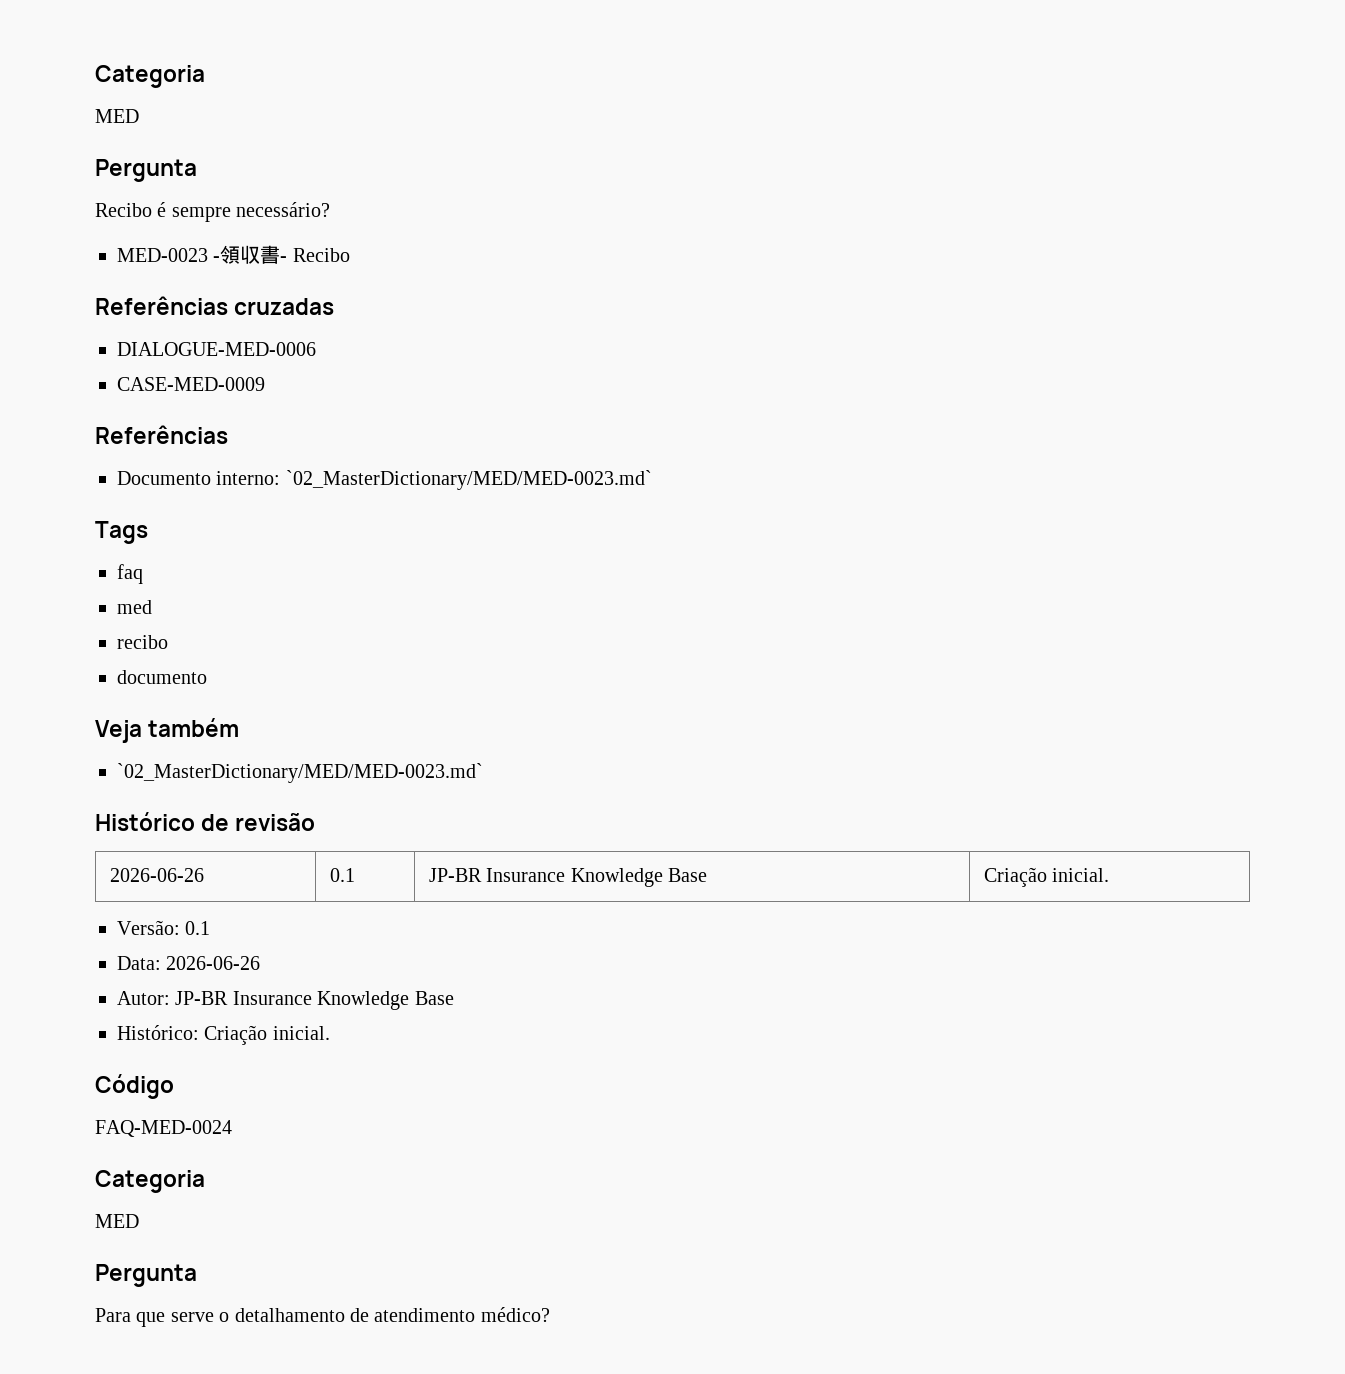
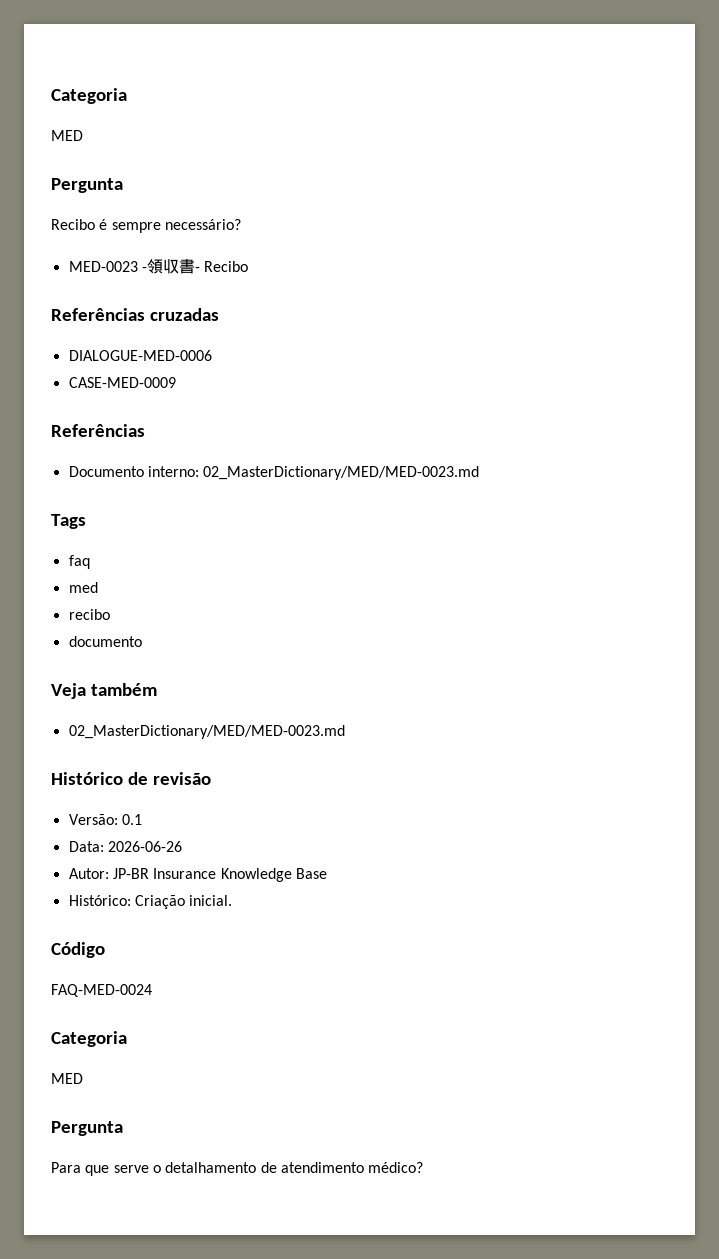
[285,470,652,490] `02_MasterDictionary/MED/MED-0023.md` -> [203,466,480,480] 02_MasterDictionary/MED/MED-0023.md
[117,763,483,783] `02_MasterDictionary/MED/MED-0023.md` -> [68,725,345,739] 02_MasterDictionary/MED/MED-0023.md
[110,868,205,882] [330,868,356,882] [429,868,708,887] [984,867,1110,887] // 2026-06-26 | 0.1 | JP-BR Insurance Knowledge Base | Criação inicial. -> (211, 778) none

